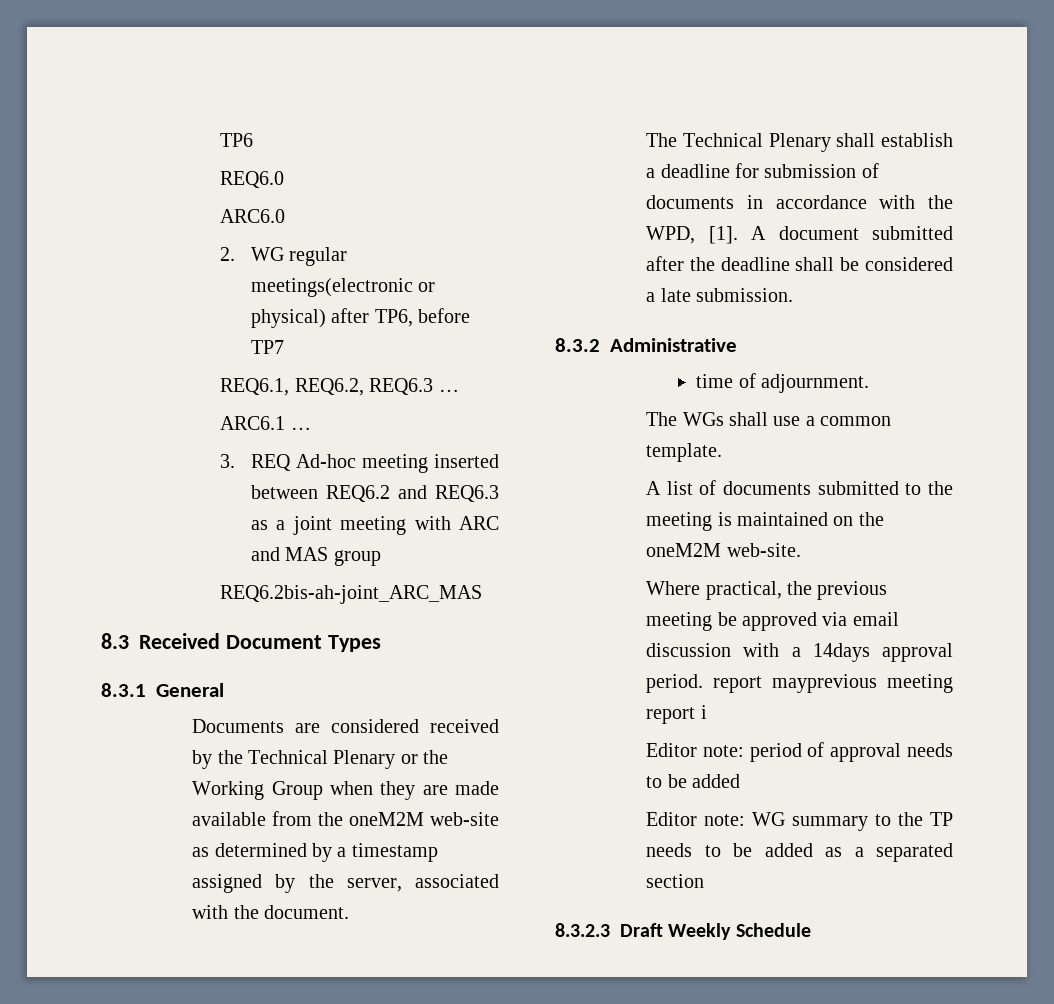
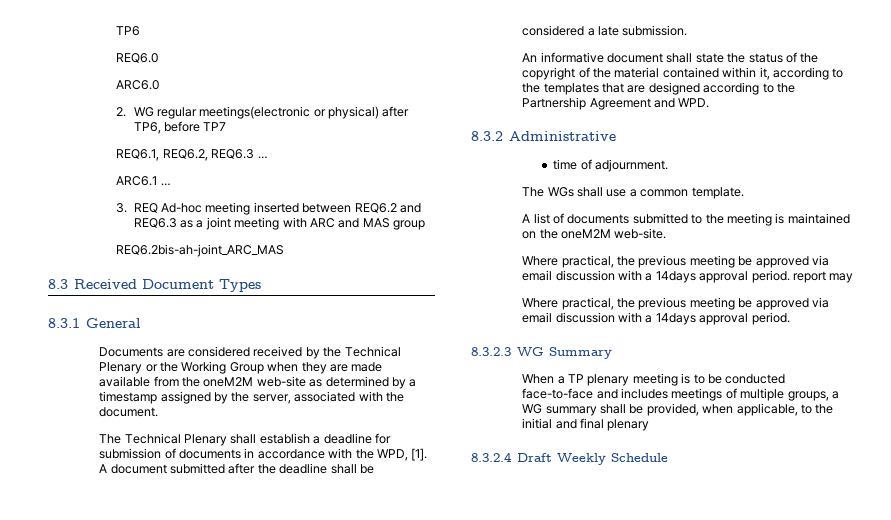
(793, 295) none -> [522,52,819,63] [522,67,844,80] [522,82,795,95] [522,97,710,110] // An informative document shall state the status of the copyright of the material contained within it, according to the templates that are designed according to the Partnership Agreement and WPD.
[772,674,953,693] [646,705,707,724] [646,742,953,762] [646,774,740,788] [646,812,953,831] [646,843,954,862] [646,874,705,888] [555,923,610,937] mayprevious meeting report i // Editor note: period of approval needs to be added // Editor note: WG summary to the TP needs to be added as a separated section // 8.3.2.3 -> [829,273,854,283] [522,297,829,310] [522,312,790,325] [471,347,613,359] [522,373,786,386] [522,388,839,401] [522,403,834,416] [522,418,650,431] [471,452,512,462] may // Where practical, the previous meeting be approved via email discussion with a 14days approval period. // 8.3.2.3 WG Summary // When a TP plenary meeting is to be conducted face-to-face and includes meetings of multiple groups, a WG summary shall be provided, when applicable, to the initial and final plenary // 8.3.2.4

